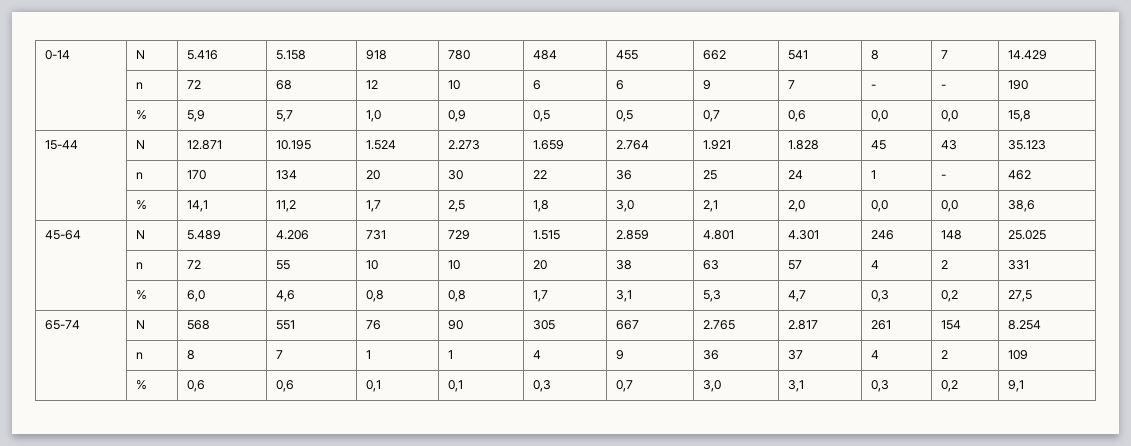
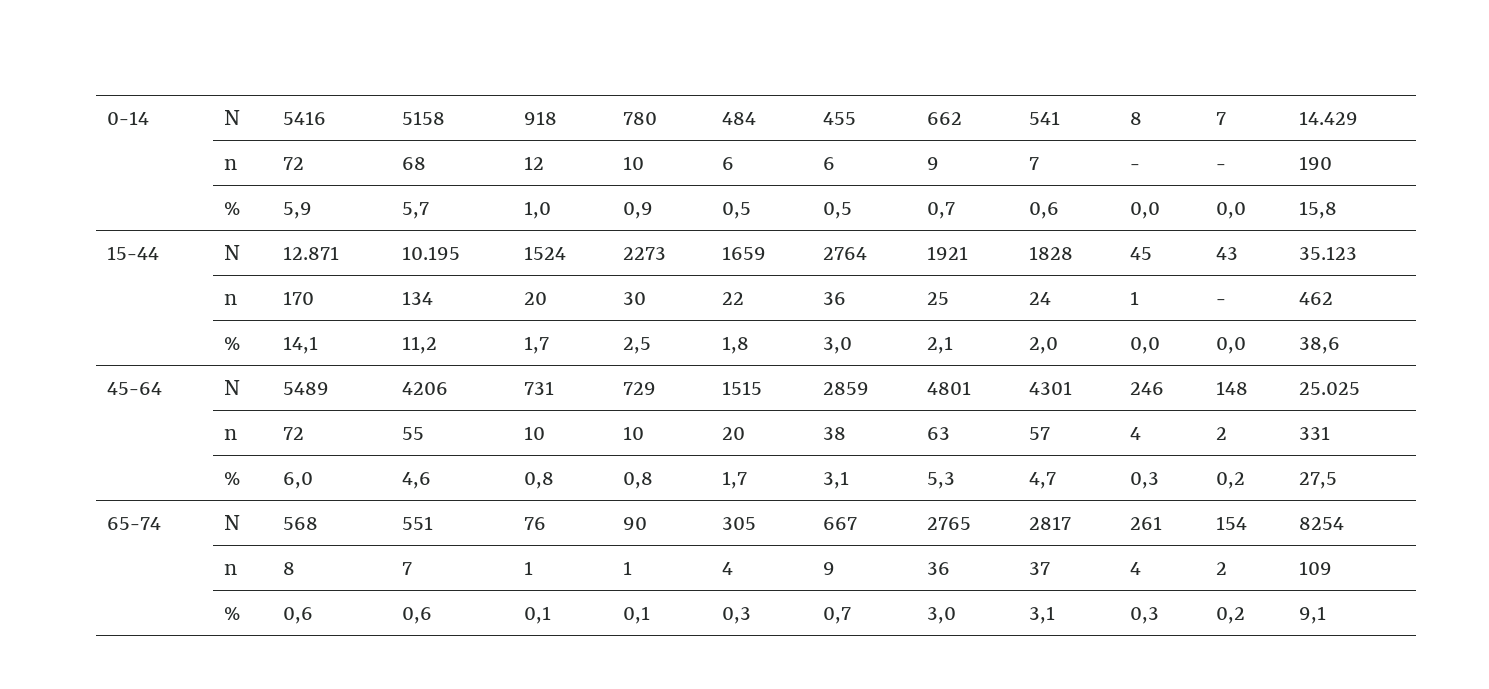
[186,50,218,60] [275,50,306,60] 5.416 | 5.158 -> [283,111,327,125] [402,111,446,125] 5416 | 5158
[365,140,396,150] [447,140,480,150] [532,140,564,150] [615,140,649,150] [702,140,731,150] [787,140,819,150] 1.524 | 2.273 | 1.659 | 2.764 | 1.921 | 1.828 -> [524,246,567,260] [623,247,667,260] [722,246,767,260] [823,247,868,260] [927,246,969,260] [1029,246,1074,260] 1524 | 2273 | 1659 | 2764 | 1921 | 1828
[186,230,221,240] [275,230,309,240] 5.489 | 4.206 -> [283,382,330,395] [402,382,449,395] 5489 | 4206
[532,230,560,240] [615,230,649,240] [702,230,734,240] [787,230,819,240] 1.515 | 2.859 | 4.801 | 4.301 -> [722,381,763,395] [823,382,870,395] [927,381,972,395] [1029,381,1073,395] 1515 | 2859 | 4801 | 4301
[702,320,735,330] [787,320,818,330] 2.765 | 2.817 -> [927,517,972,530] [1029,516,1072,530] 2765 | 2817
[1007,320,1041,330] 8.254 -> [1299,517,1345,530] 8254

